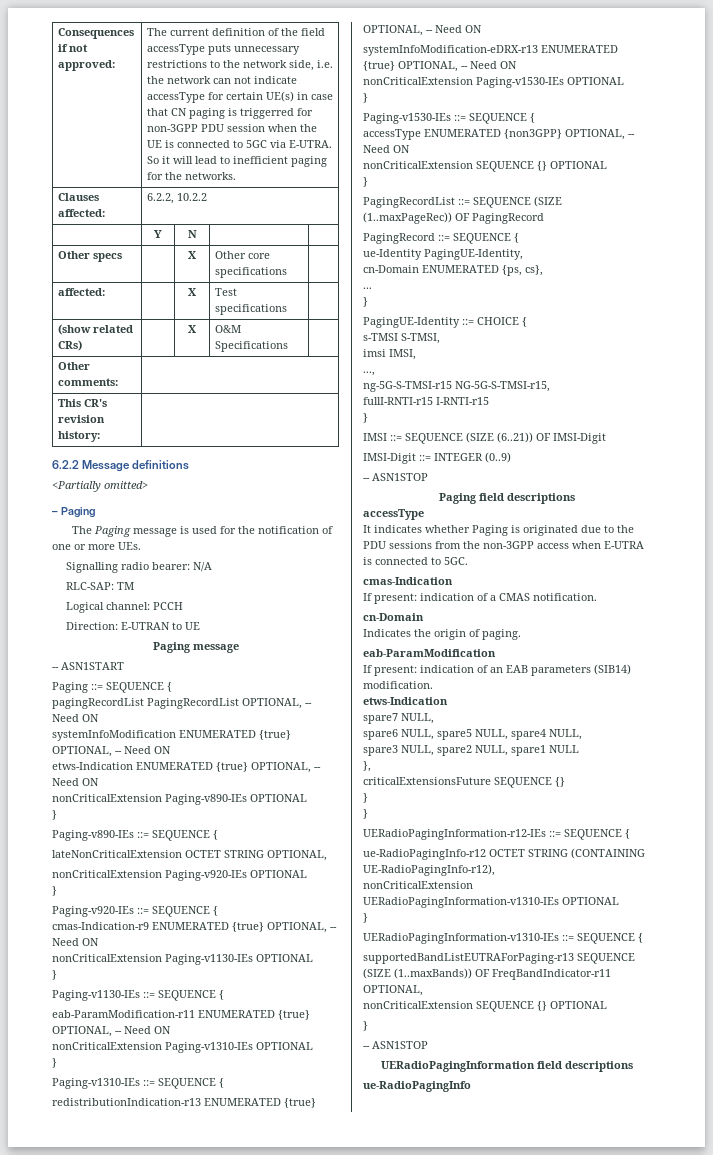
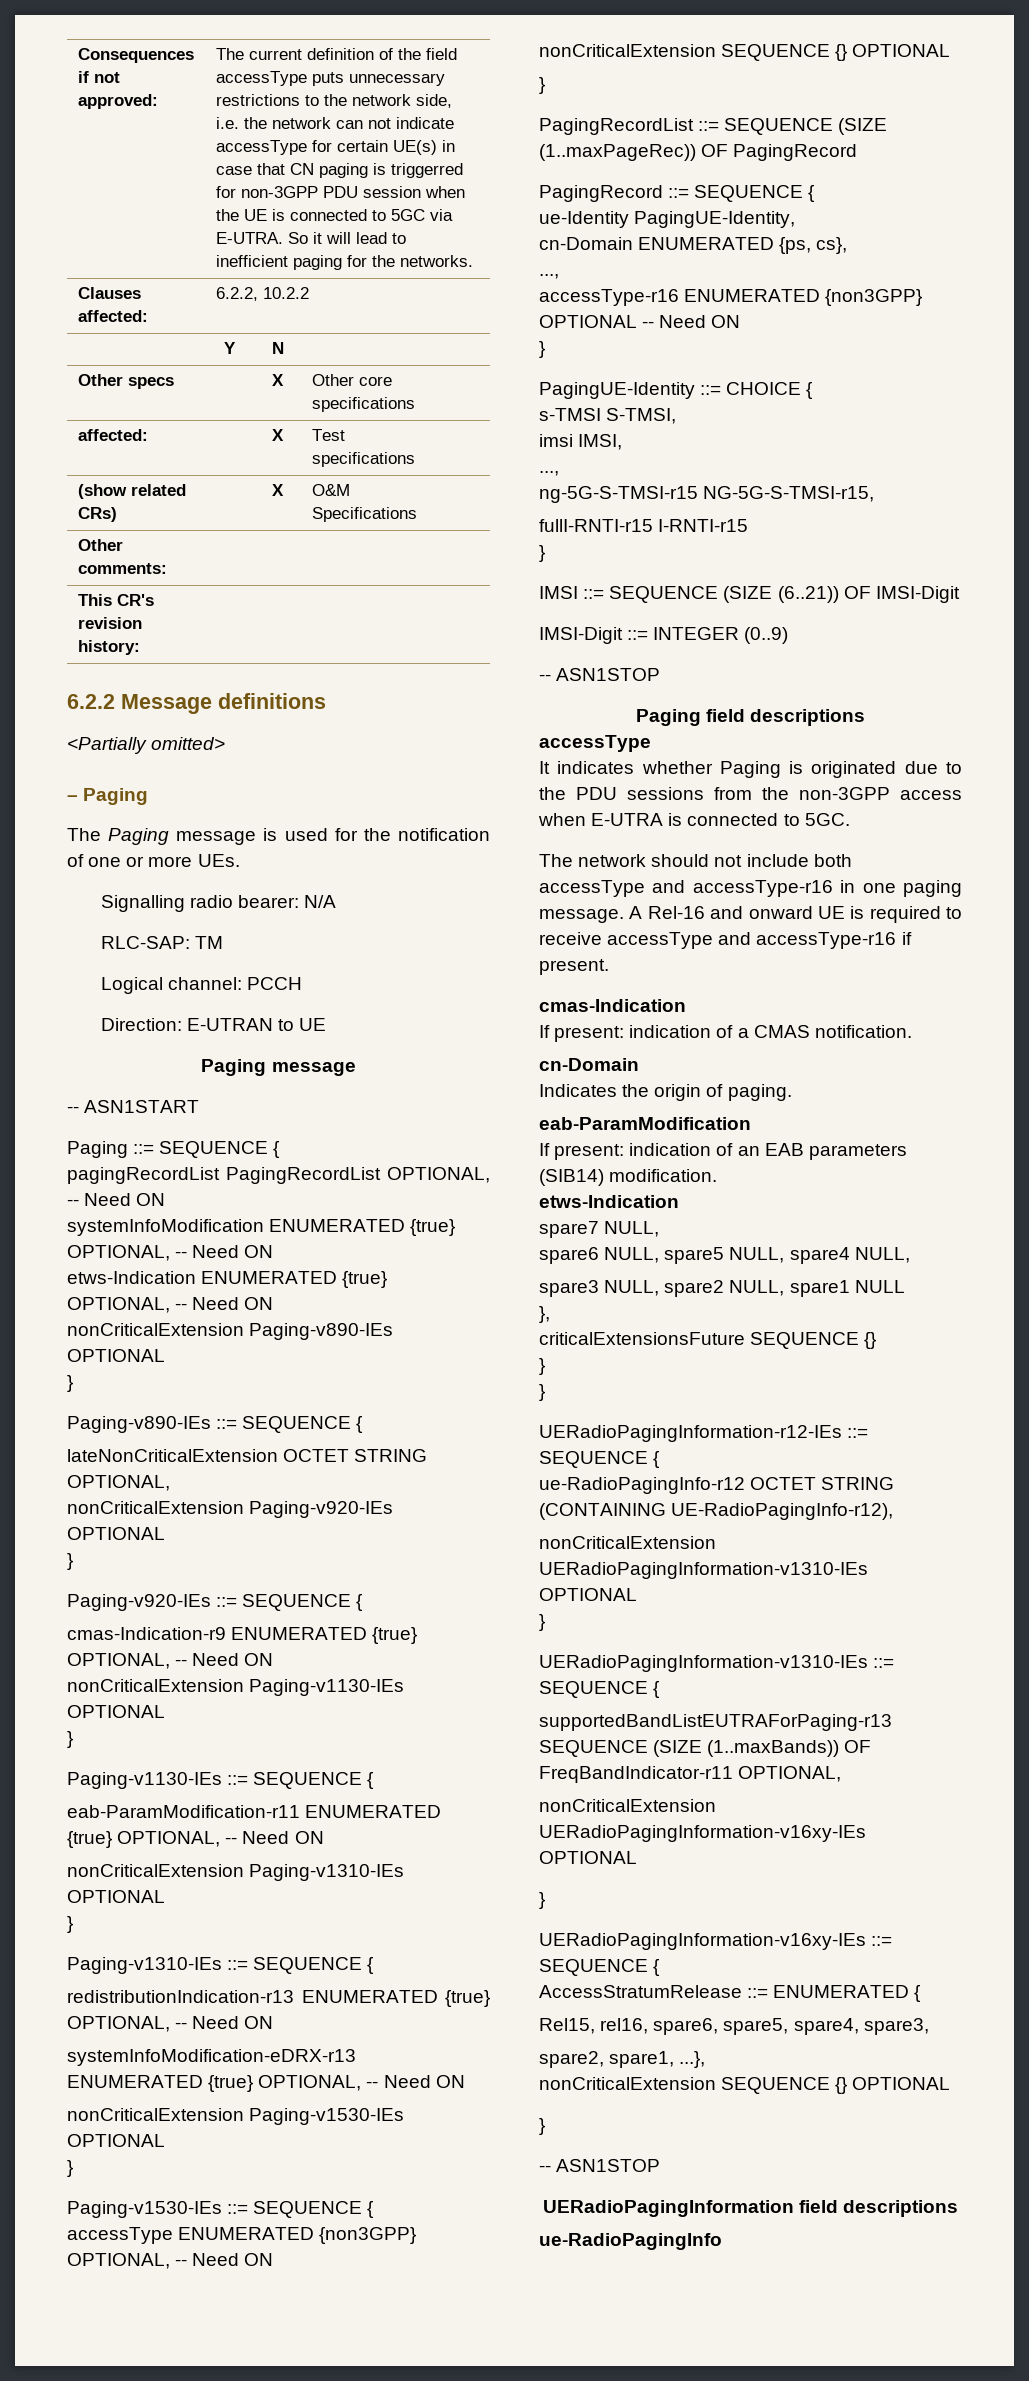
[363,287,372,289] ... -> [539,274,559,279] [539,289,923,306] [539,315,741,328] ..., // accessType-r16 ENUMERATED {non3GPP} OPTIONAL -- Need ON
(468, 561) none -> [539,854,852,867] [539,880,962,897] [539,906,962,923] [539,932,912,949] [539,959,609,975] // The network should not include both accessType and accessType-r16 in one paging message. A Rel-16 and onward UE is required to receive accessType and accessType-r16 if present.
(423, 990) none -> [539,1799,716,1812] [539,1825,866,1842] [539,1851,637,1864] [539,1892,545,1909] [539,1933,893,1950] [539,1959,661,1976] [539,1985,922,2002] [539,2018,929,2035] [539,2051,706,2068] // nonCriticalExtension UERadioPagingInformation-v16xy-IEs OPTIONAL // } // UERadioPagingInformation-v16xy-IEs ::= SEQUENCE { // AccessStratumRelease ::= ENUMERATED { // Rel15, rel16, spare6, spare5, spare4, spare3, // spare2, spare1, ...},

